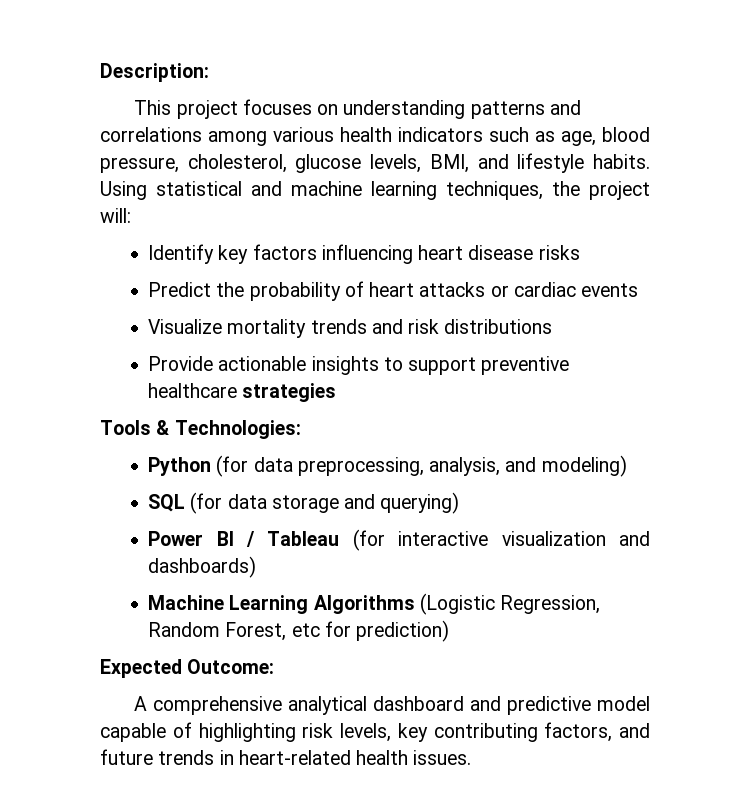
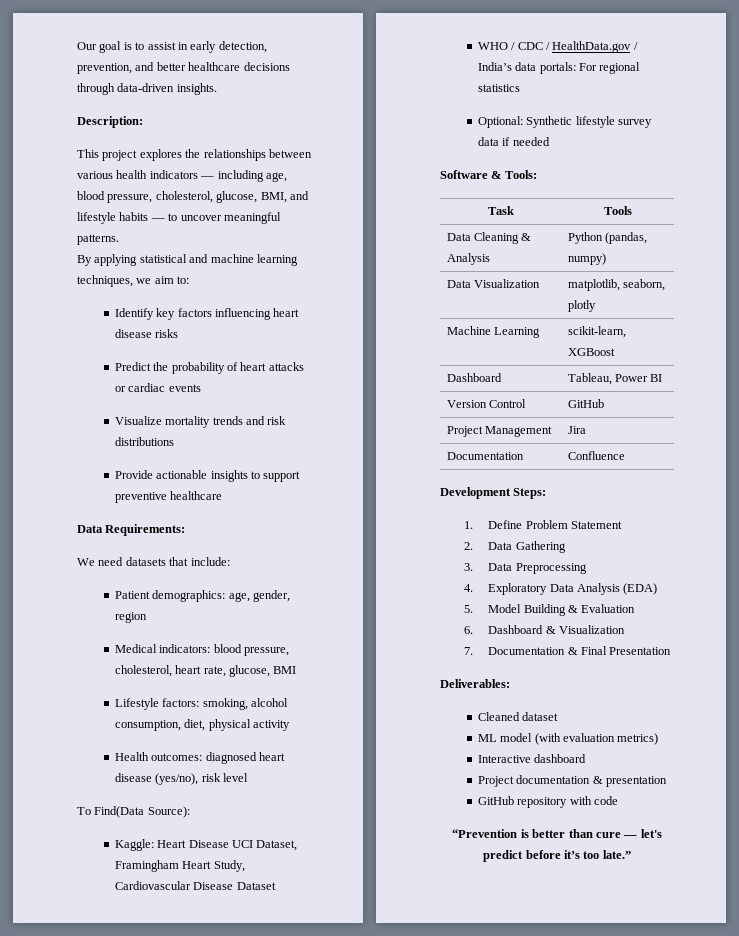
[100,63,209,82] [134,99,581,119] [100,127,267,146] Description: // This project focuses on understanding patterns and correlations among -> [77,41,267,53] [77,62,290,74] [77,83,217,95] [77,116,143,128] [77,149,312,161] Our goal is to assist in early detection, prevention, and better healthcare decisions through data-driven insights. // Description: // This project explores the relationships between
[489,127,555,142] such as -> [200,170,264,182] — including
[295,154,422,173] glucose levels, -> [216,191,258,203] glucose,
[593,154,650,169] [100,181,147,200] habits. Using -> [119,212,281,224] [77,234,119,245] [77,254,138,266] habits — to uncover meaningful patterns. // By applying
[552,181,650,200] [100,208,131,223] the project will: -> [136,276,190,284] we aim to:
[242,383,337,402] [100,420,301,439] [148,455,627,477] [148,492,460,514] [148,529,650,551] [148,556,257,578] [148,593,601,615] [148,620,450,642] [100,659,275,678] [134,696,650,715] [100,722,650,742] [100,749,472,765] strategies // Tools & Technologies: // Python (for data preprocessing, analysis, and modeling) // SQL (for data storage and querying) // Power BI / Tableau (for interactive visualization and dashboards) // Machine Learning Algorithms (Logistic Regression, Random Forest, etc for prediction) // Expected Outcome: // A comprehensive analytical dashboard and predictive model capable of highlighting risk levels, key contributing factors, and future trends in heart-related health issues. -> [77,524,186,536] [77,557,230,566] [114,590,291,602] [114,612,147,623] [114,644,290,656] [114,665,297,677] [114,698,289,710] [114,719,291,731] [114,752,286,764] [114,773,249,785] [77,806,190,818] [114,839,298,851] [114,860,245,872] [114,881,276,890] [477,41,638,53] [477,62,641,74] [477,84,520,92] [477,116,653,128] [477,137,550,146] [440,170,537,179] [488,206,514,215] [603,206,632,215] [446,232,532,244] [446,253,490,265] [567,232,647,244] [567,253,606,265] [446,279,540,288] [567,279,665,291] [567,300,596,312] [446,326,540,338] [567,326,626,338] [567,348,615,356] [446,373,502,382] [567,373,663,385] [446,399,526,408] [567,399,604,408] [446,426,552,437] [567,426,586,434] [446,452,524,460] [567,451,625,460] [440,487,547,499] [464,520,623,529] [464,541,566,553] [464,563,587,574] [464,583,658,595] [464,604,636,616] [464,625,626,634] [464,646,672,655] [440,679,510,688] [477,712,559,721] [477,733,659,745] [477,754,587,763] [477,775,668,787] [477,796,619,808] [452,829,662,838] [483,850,631,862] // Data Requirements: // We need datasets that include: // Patient demographics: age, gender, region // Medical indicators: blood pressure, cholesterol, heart rate, glucose, BMI // Lifestyle factors: smoking, alcohol consumption, diet, physical activity // Health outcomes: diagnosed heart disease (yes/no), risk level // To Find(Data Source): // Kaggle: Heart Disease UCI Dataset, Framingham Heart Study, Cardiovascular Disease Dataset // WHO / CDC / HealthData.gov / India’s data portals: For regional statistics // Optional: Synthetic lifestyle survey data if needed // Software & Tools: // Task | Tools // Data Cleaning & Analysis | Python (pandas, numpy) // Data Visualization | matplotlib, seaborn, plotly // Machine Learning | scikit-learn, XGBoost // Dashboard | Tableau, Power BI // Version Control | GitHub // Project Management | Jira // Documentation | Confluence // Development Steps: // 1. Define Problem Statement // 2. Data Gathering // 3. Data Preprocessing // 4. Exploratory Data Analysis (EDA) // 5. Model Building & Evaluation // 6. Dashboard & Visualization // 7. Documentation & Final Presentation // Deliverables: // Cleaned dataset // ML model (with evaluation metrics) // Interactive dashboard // Project documentation & presentation // GitHub repository with code // “Prevention is better than cure — let's predict before it’s too late.”

